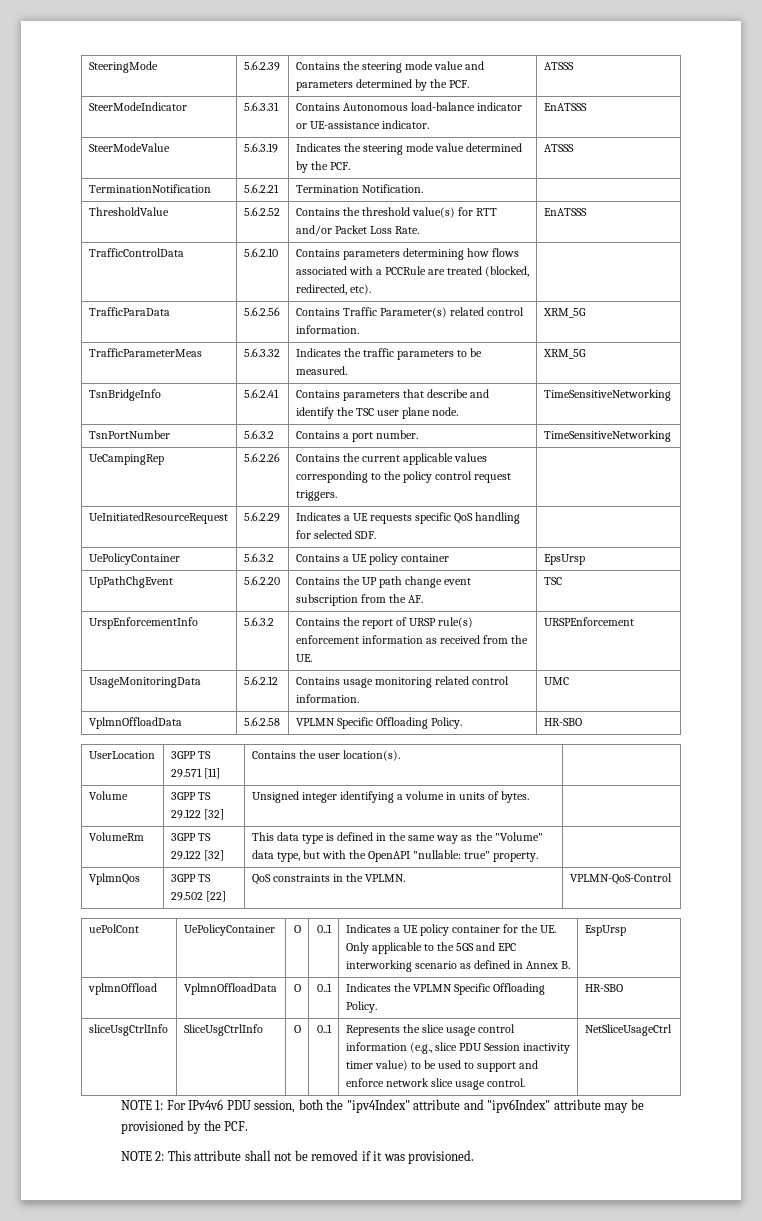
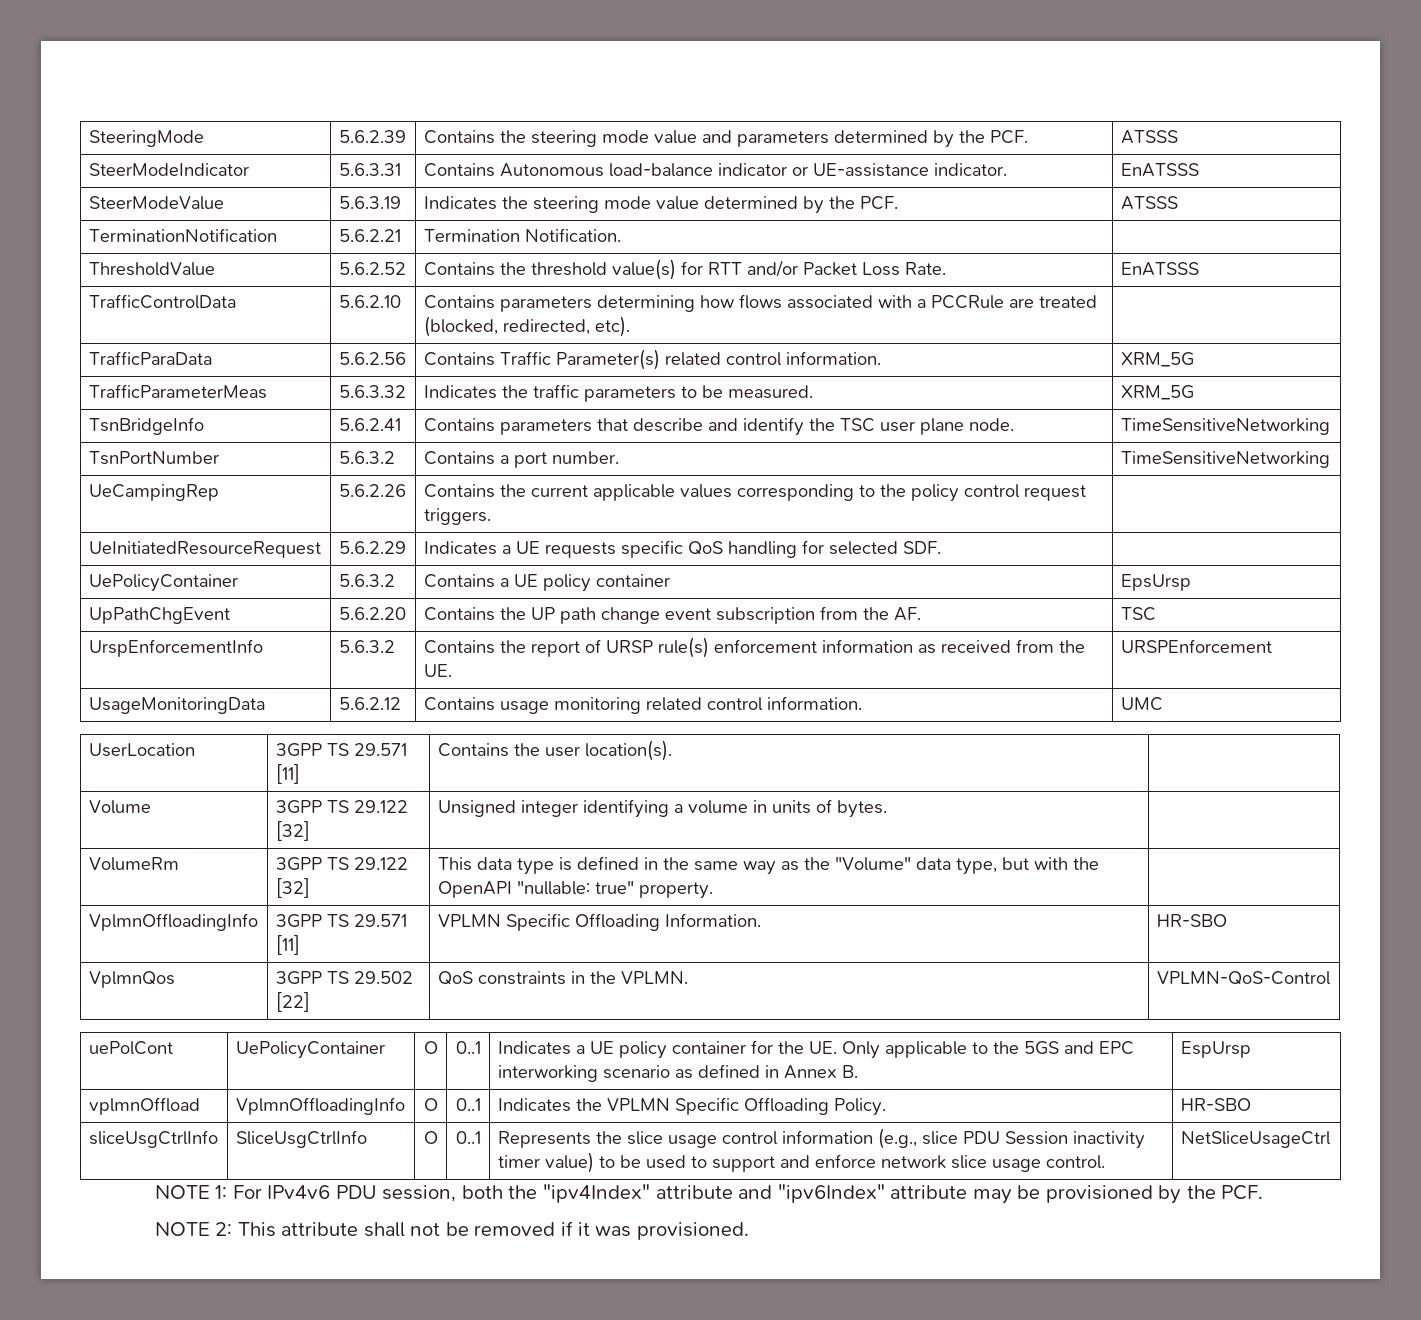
[88,717,182,729] [243,717,280,726] [295,717,462,729] [543,718,582,726] // VplmnOffloadData | 5.6.2.58 | VPLMN Specific Offloading Policy. | HR-SBO -> (1163, 704) none
(539, 857) none -> [88,913,258,931] [275,914,407,928] [275,935,300,955] [437,913,761,931] [1156,914,1227,927] // VplmnOffloadingInfo | 3GPP TS 29.571 [11] | VPLMN Specific Offloading Information. | HR-SBO
[183,983,277,995] VplmnOffloadData -> [235,1097,405,1115] VplmnOffloadingInfo

